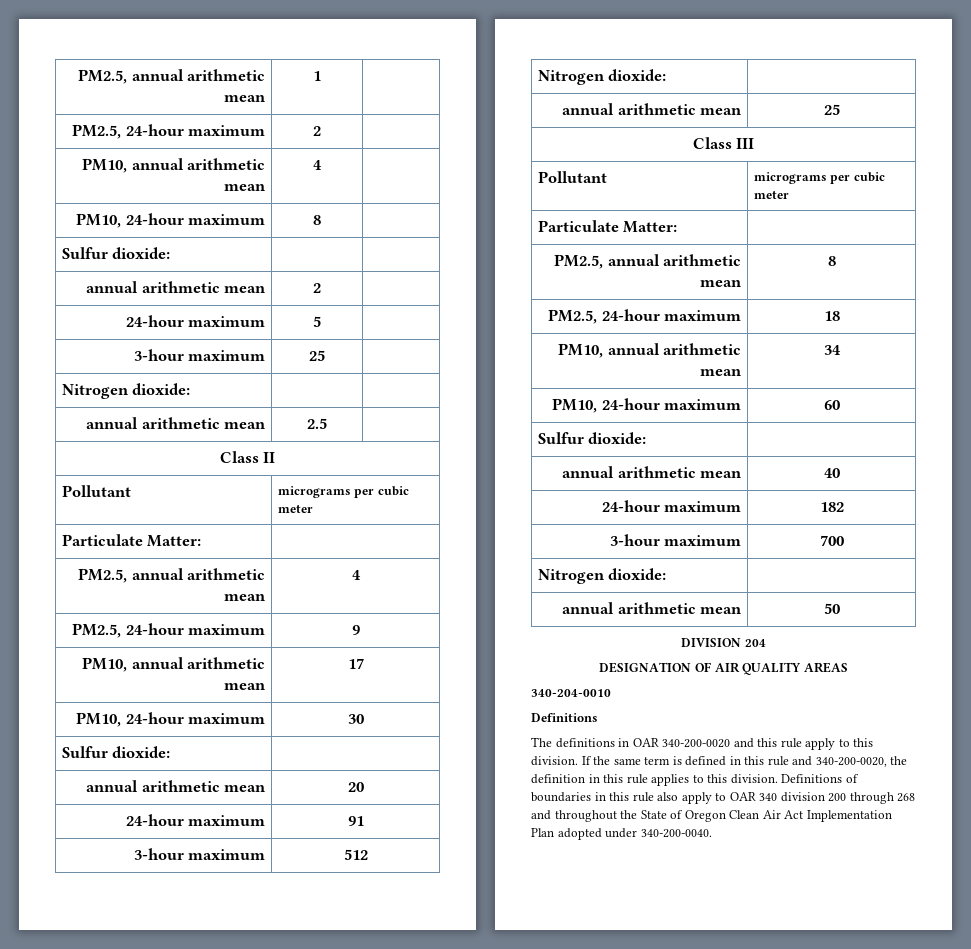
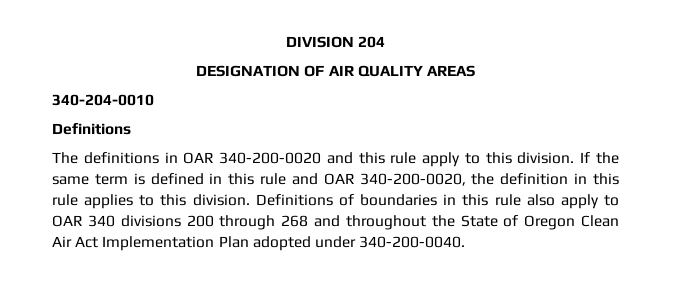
[78,69,266,84] [224,95,267,102] [313,71,321,81] [72,124,266,139] [313,126,321,136] [82,158,266,173] [224,184,267,191] [313,160,322,170] [76,213,266,228] [313,215,321,225] [61,247,171,259] [86,281,267,293] [313,283,321,293] [125,315,266,327] [313,316,321,327] [133,349,266,361] [309,350,325,361] [61,383,191,399] [86,417,267,429] [307,418,327,429] [219,451,276,463] [61,485,131,497] [277,486,409,498] [277,504,313,513] [61,534,202,547] [78,568,266,583] [224,594,267,601] [351,570,361,580] [72,623,266,638] [351,625,360,635] [82,657,266,672] [224,683,267,690] [347,658,364,669] [76,712,266,727] [347,714,364,724] [61,746,171,758] [86,780,267,792] [347,782,364,792] [125,814,266,826] [347,816,364,826] [133,848,266,860] [343,849,368,860] [537,69,667,85] [562,103,743,115] [823,104,840,115] [692,137,755,149] [537,171,607,183] [753,172,885,184] [753,190,789,199] [537,220,678,233] [554,254,742,269] [700,280,743,287] [827,256,836,266] [548,309,742,324] [823,311,840,321] [558,343,742,358] [700,369,743,376] [823,345,841,355] [552,398,742,413] [823,400,840,410] [537,432,647,444] [562,466,743,478] [823,468,840,478] [601,500,742,512] [819,502,844,512] [609,534,742,546] [819,535,844,546] [537,568,667,584] [562,602,743,614] [823,603,840,614] PM2.5, annual arithmetic mean | 1 | // PM2.5, 24-hour maximum | 2 | // PM10, annual arithmetic mean | 4 | // PM10, 24-hour maximum | 8 | // Sulfur dioxide: | | // annual arithmetic mean | 2 | // 24-hour maximum | 5 | // 3-hour maximum | 25 | // Nitrogen dioxide: | | // annual arithmetic mean | 2.5 | // Class II // Pollutant | micrograms per cubic meter // Particulate Matter: | // PM2.5, annual arithmetic mean | 4 // PM2.5, 24-hour maximum | 9 // PM10, annual arithmetic mean | 17 // PM10, 24-hour maximum | 30 // Sulfur dioxide: | // annual arithmetic mean | 20 // 24-hour maximum | 91 // 3-hour maximum | 512 // Nitrogen dioxide: | // annual arithmetic mean | 25 // Class III // Pollutant | micrograms per cubic meter // Particulate Matter: | // PM2.5, annual arithmetic mean | 8 // PM2.5, 24-hour maximum | 18 // PM10, annual arithmetic mean | 34 // PM10, 24-hour maximum | 60 // Sulfur dioxide: | // annual arithmetic mean | 40 // 24-hour maximum | 182 // 3-hour maximum | 700 // Nitrogen dioxide: | // annual arithmetic mean | 50 // -> (285, 42) none
(813, 761) none -> [323,173,354,185] OAR
[780,792,825,802] division -> [120,215,181,227] divisions

